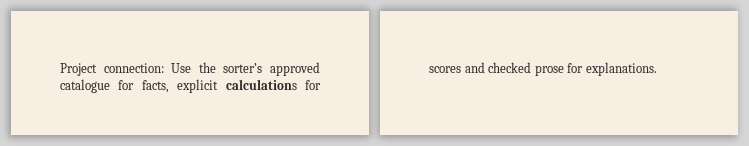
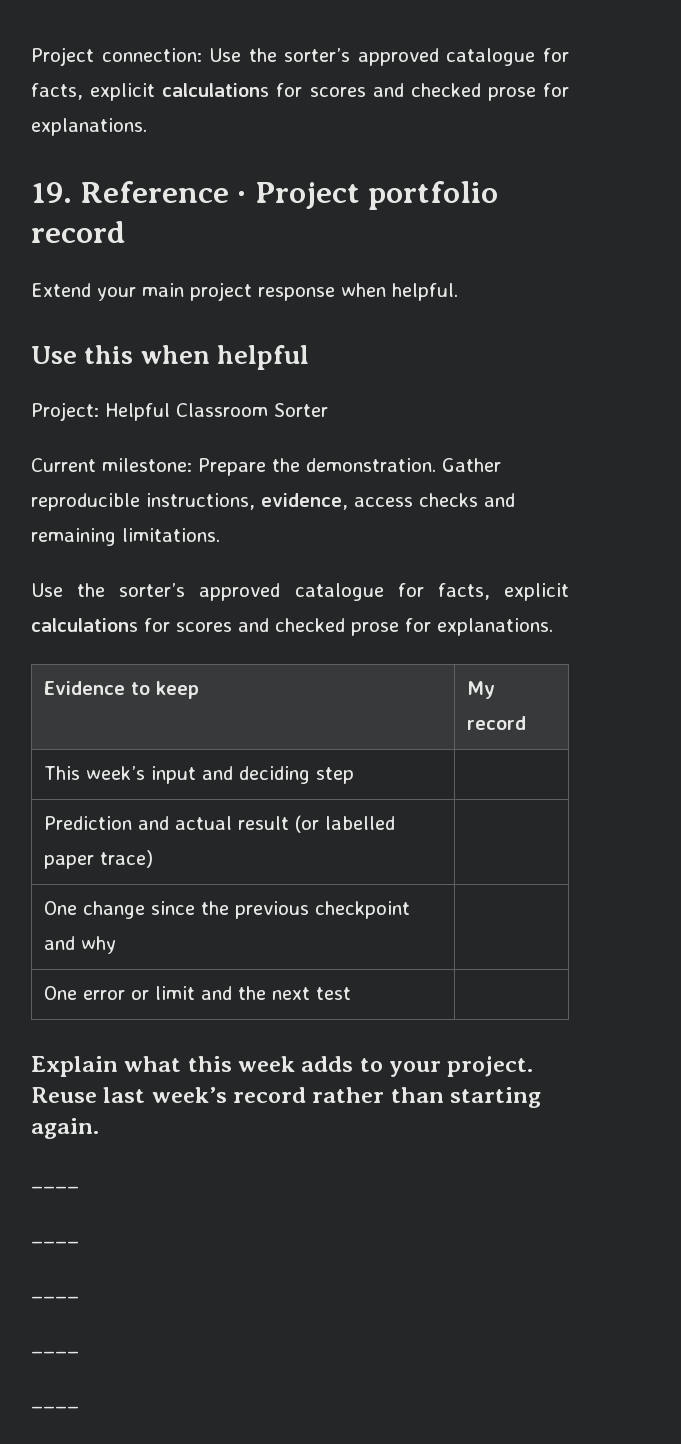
(657, 69) none -> [31,181,499,210] [31,221,126,243] [31,282,458,301] [31,345,309,370] [31,402,328,421] [31,458,501,476] [31,493,515,511] [31,528,220,546] [31,583,569,601] [31,618,553,636] [44,681,200,699] [467,681,496,699] [467,716,527,730] [44,766,355,784] [44,815,396,833] [44,850,154,869] [44,901,411,919] [44,936,117,954] [44,986,352,1000] [31,1056,534,1077] [31,1087,542,1108] [31,1118,99,1139] [31,1186,79,1189] [31,1241,79,1244] [31,1296,79,1299] [31,1351,79,1354] [31,1406,79,1409] // 19. Reference · Project portfolio record // Extend your main project response when helpful. // Use this when helpful // Project: Helpful Classroom Sorter // Current milestone: Prepare the demonstration. Gather reproducible instructions, evidence, access checks and remaining limitations. // Use the sorter’s approved catalogue for facts, explicit calculations for scores and checked prose for explanations. // Evidence to keep | My record // This week’s input and deciding step | // Prediction and actual result (or labelled paper trace) | // One change since the previous checkpoint and why | // One error or limit and the next test | // Explain what this week adds to your project. Reuse last week’s record rather than starting again. // ____ // ____ // ____ // ____ // ____

